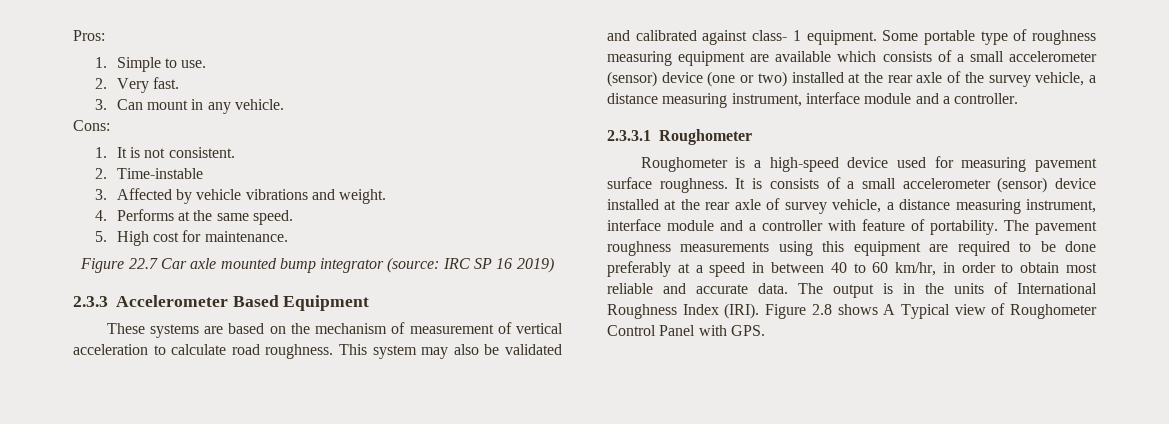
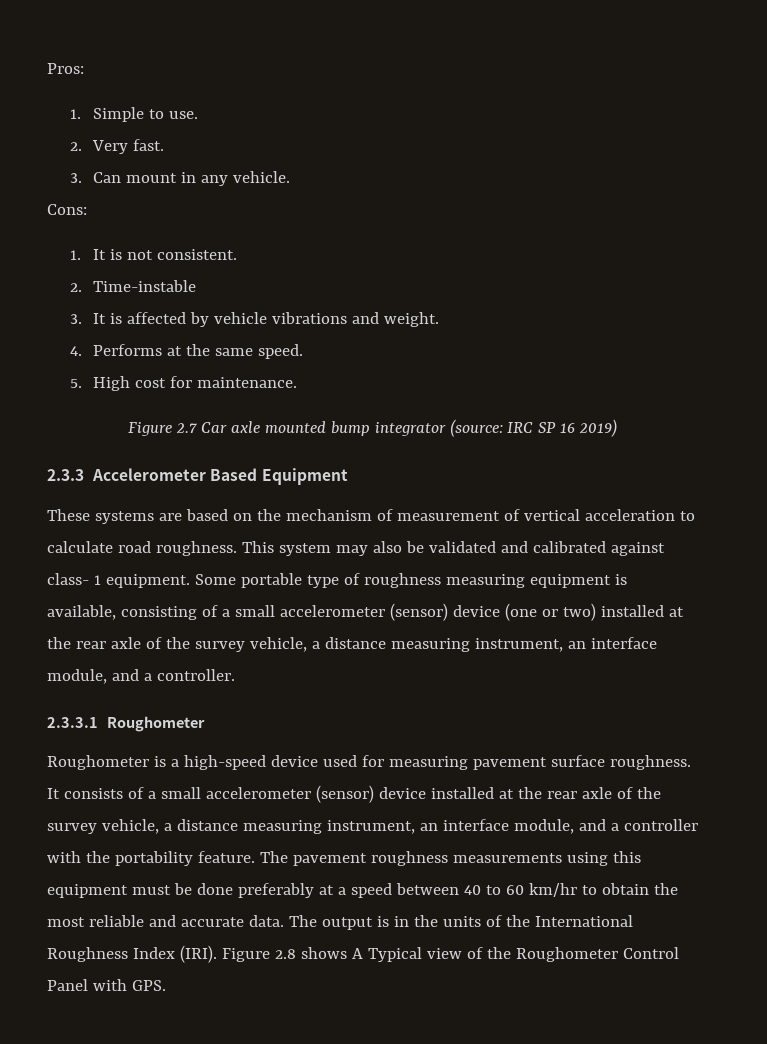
[116,188,172,200] Affected -> [92,312,186,324] It is affected
[128,258,158,269] 22.7 -> [175,423,197,434] 2.7
[750,51,932,62] are available which consists -> [614,574,627,585] [47,605,197,620] is available, consisting
[805,92,912,104] interface module -> [567,637,657,649] [47,669,107,684] an interface module,
[752,178,763,189] is -> (60, 793) none
[784,199,1096,214] [607,219,714,231] survey vehicle, a distance measuring instrument, interface module -> [636,787,661,799] [47,819,574,834] the survey vehicle, a distance measuring instrument, an interface module,
[862,219,998,235] feature of portability. -> [85,851,255,866] the portability feature.
[929,241,1032,256] are required to -> [131,885,171,895] must
[752,262,765,273] in -> (392, 890) none
[895,262,996,276] km/hr, in order -> [528,883,577,897] km/hr
(1060, 267) none -> [653,883,678,895] the
(1008, 288) none -> [505,915,530,927] the
(1006, 309) none -> [486,947,511,959] the

